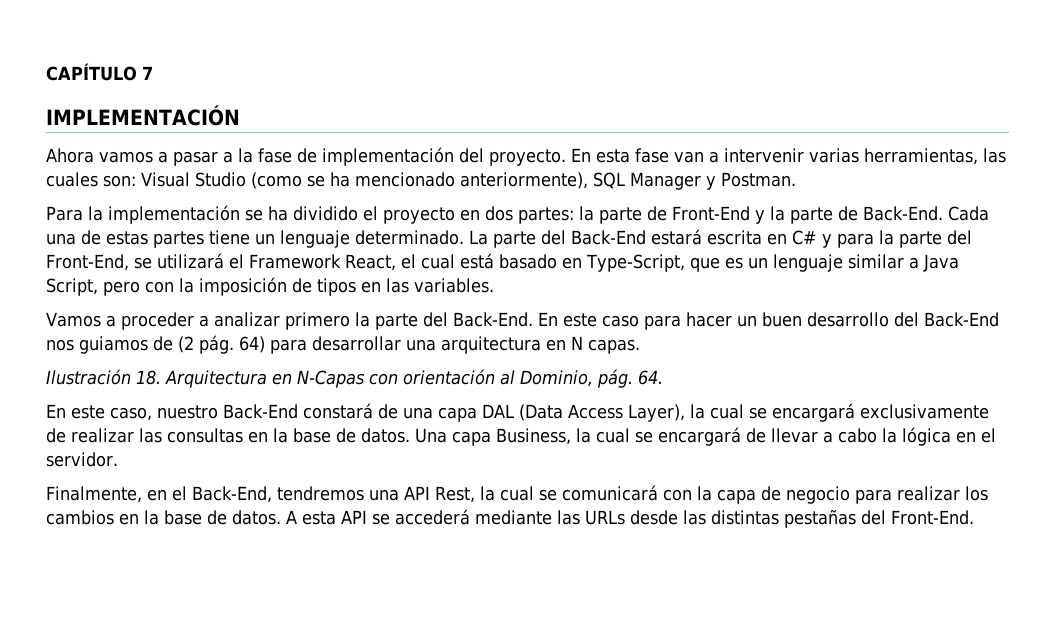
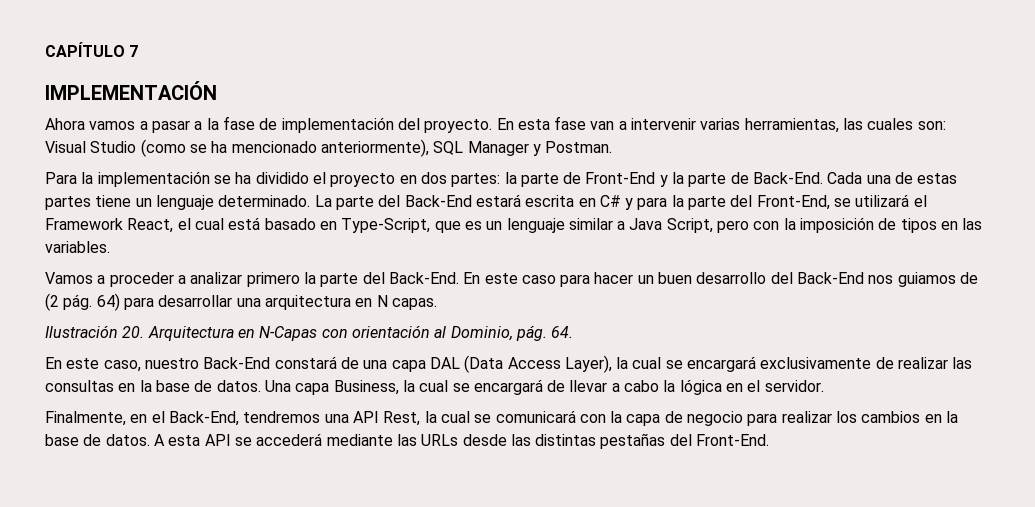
[136,370,161,385] 18. -> [122,326,145,338] 20.

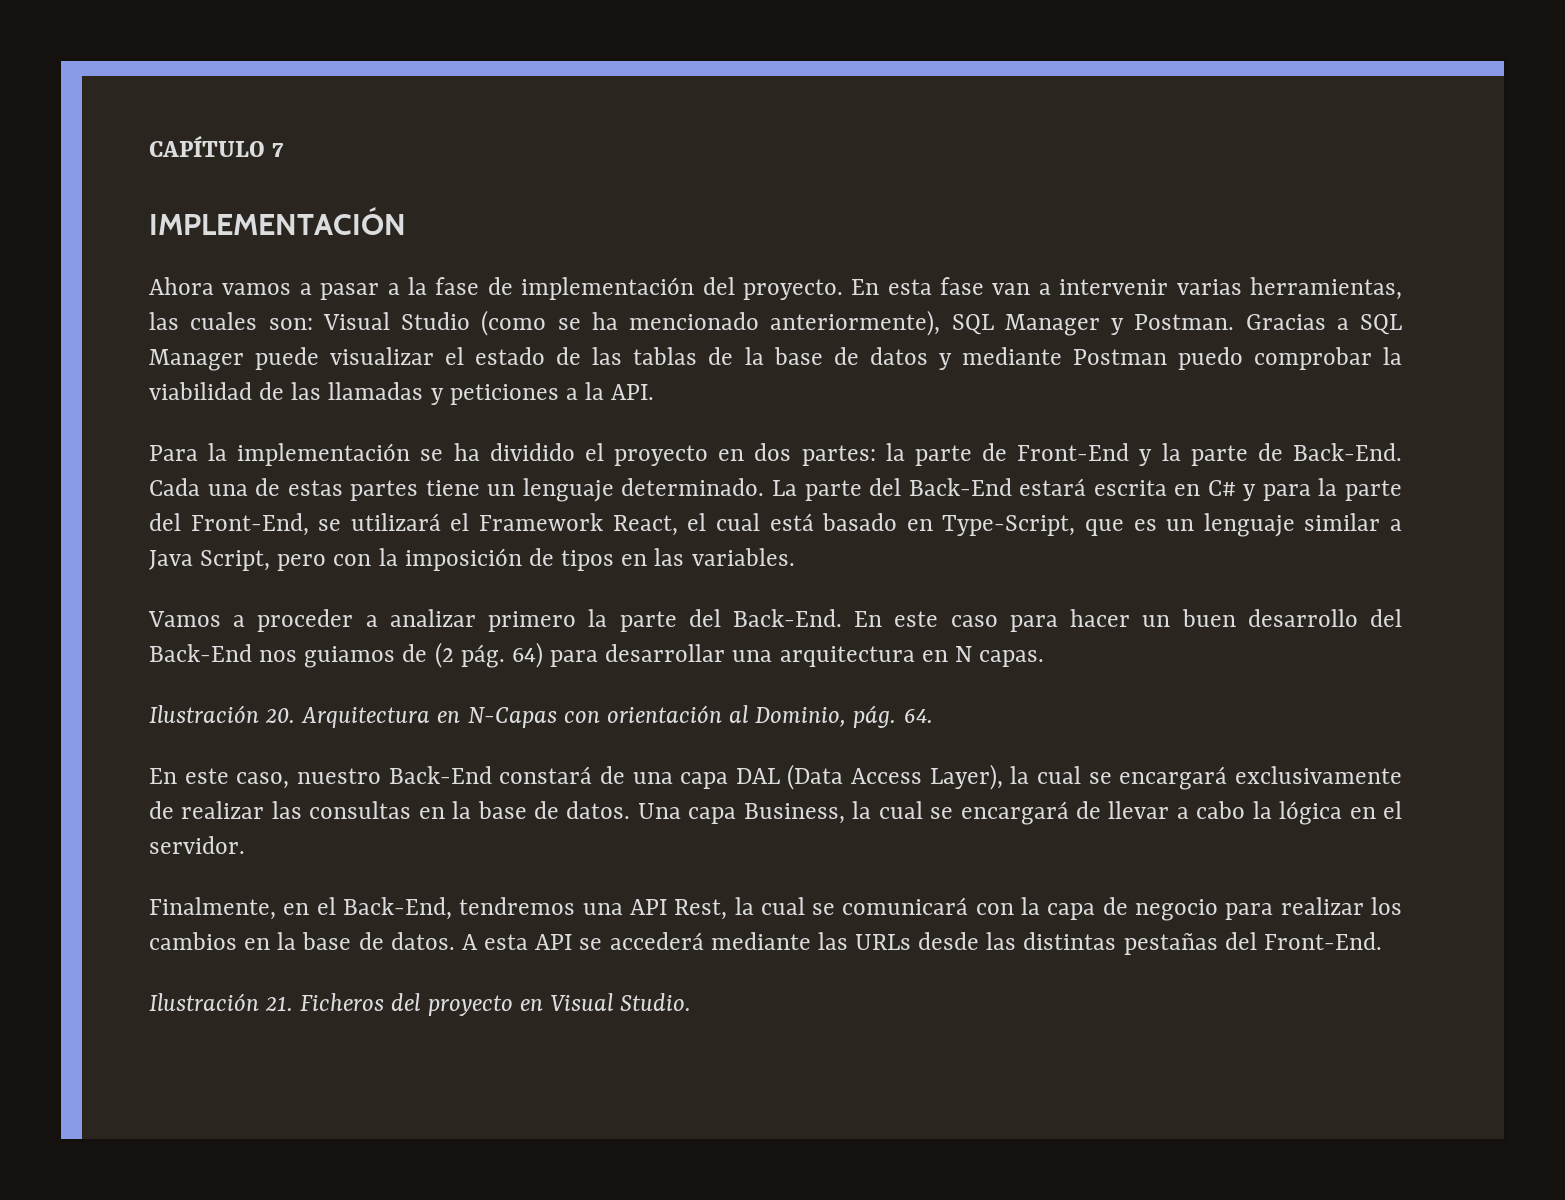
(613, 147) none -> [1245,314,1402,335] [149,347,1402,371] [149,382,655,405] Gracias a SQL Manager puede visualizar el estado de las tablas de la base de datos y mediante Postman puedo comprobar la viabilidad de las llamadas y peticiones a la API.
(770, 440) none -> [149,993,692,1016] // Ilustración 21. Ficheros del proyecto en Visual Studio.

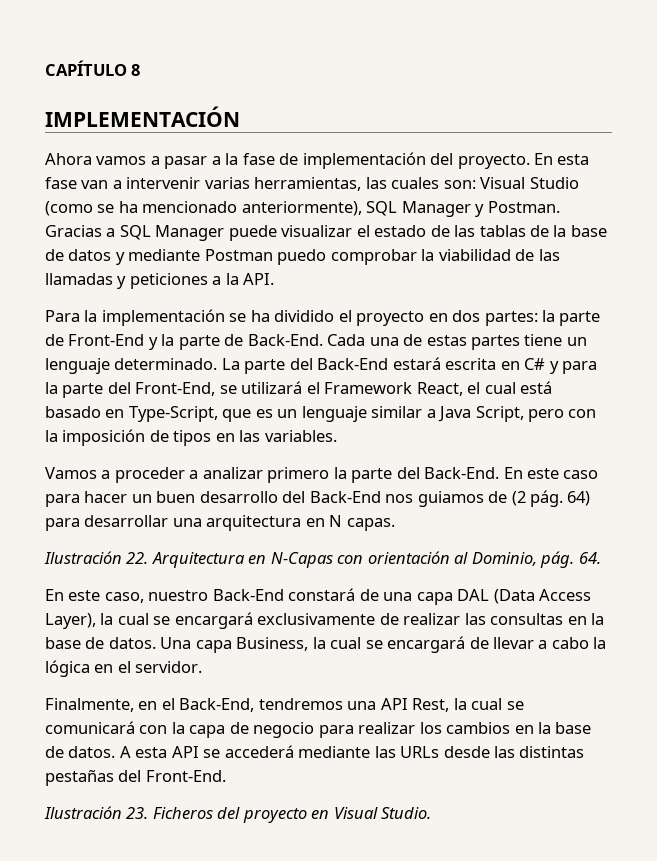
[272,143,285,157] 7 -> [131,64,141,76] 8
[265,708,296,723] 20. -> [126,552,149,564] 22.
[265,996,294,1011] 21. -> [126,807,149,819] 23.

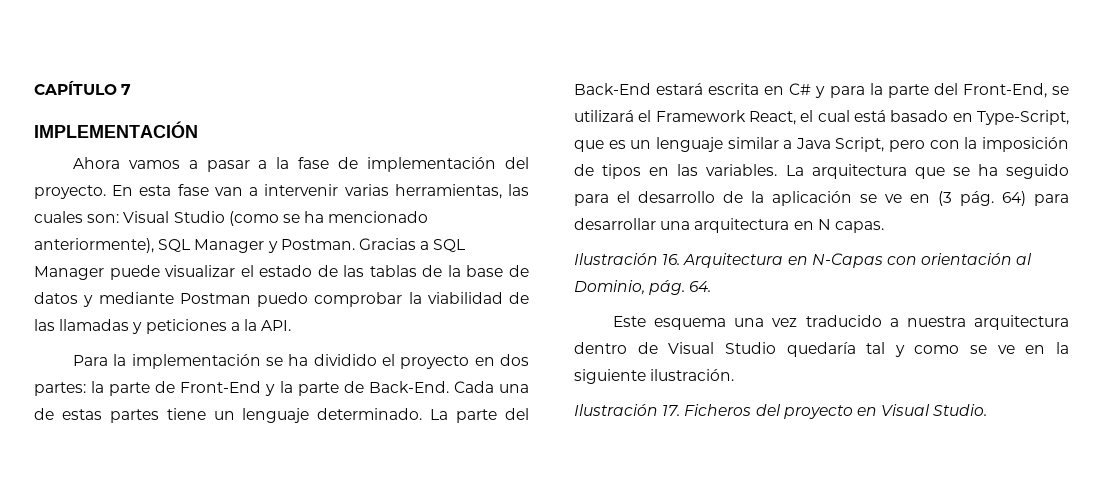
[131,64,141,76] 8 -> [121,84,132,95] 7
[45,467,599,483] [45,491,526,507] // Vamos a proceder a analizar primero la parte del Back-End. En este caso para hacer un buen desarrollo del Back-End nos guiamos de (2 -> [785,164,1069,179] [574,191,952,206] La arquitectura que se ha seguido para el desarrollo de la aplicación se ve en (3
[126,552,149,564] 22. -> [662,254,681,265] 16.
[45,588,592,605] [45,612,605,629] [45,636,607,653] [45,660,203,677] [45,698,524,712] [45,721,592,738] [45,745,585,758] [45,769,226,786] [44,806,149,819] En este caso, nuestro Back-End constará de una capa DAL (Data Access Layer), la cual se encargará exclusivamente de realizar las consultas en la base de datos. Una capa Business, la cual se encargará de llevar a cabo la lógica en el servidor. // Finalmente, en el Back-End, tendremos una API Rest, la cual se comunicará con la capa de negocio para realizar los cambios en la base de datos. A esta API se accederá mediante las URLs desde las distintas pestañas del Front-End. // Ilustración 23. -> [612,315,1069,330] [574,342,1069,357] [574,369,735,384] [574,404,681,416] Este esquema una vez traducido a nuestra arquitectura dentro de Visual Studio quedaría tal y como se ve en la siguiente ilustración. // Ilustración 17.

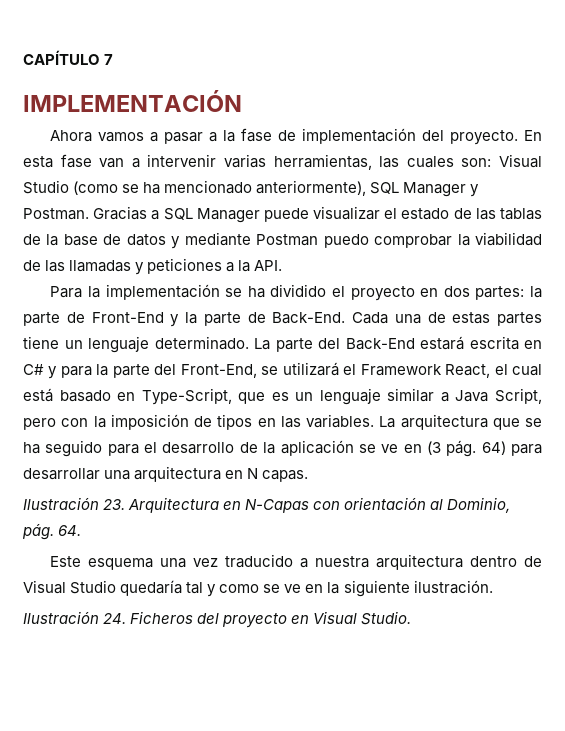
[662,254,681,265] 16. -> [103,499,126,510] 23.
[662,405,681,416] 17. -> [103,613,127,624] 24.

